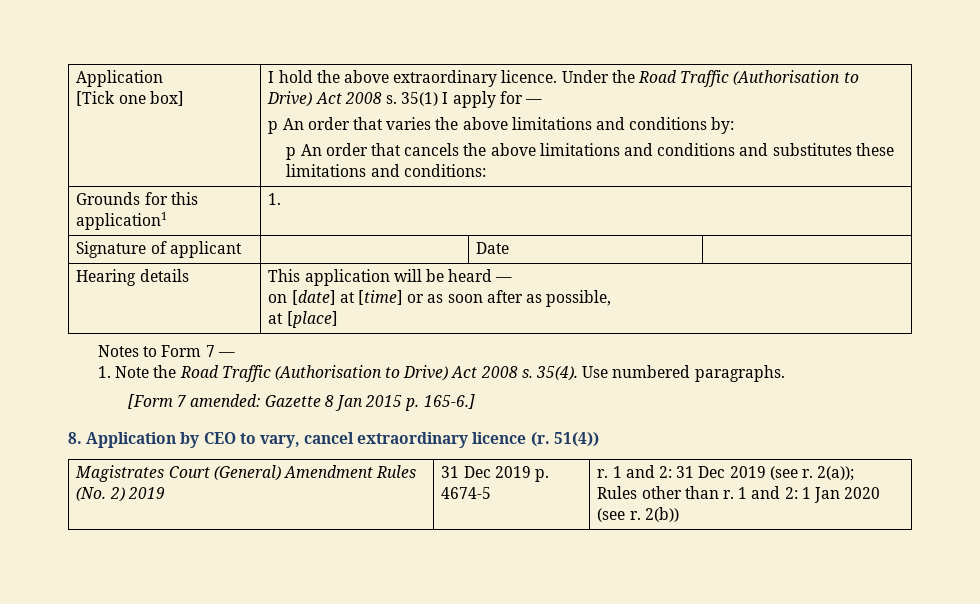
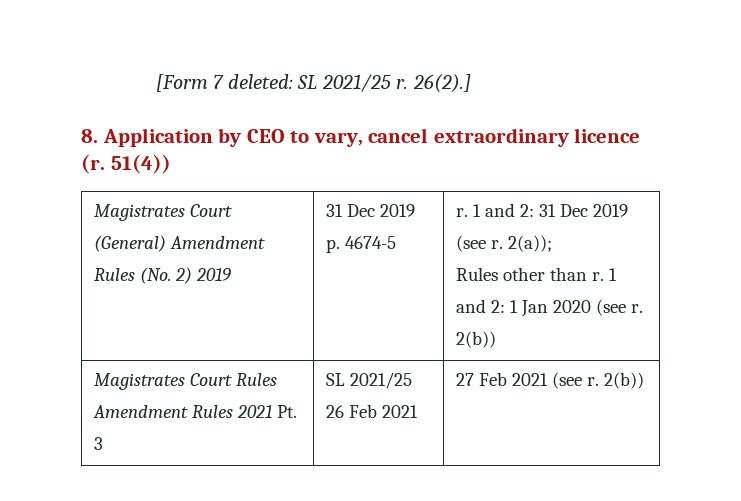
[76,70,164,87] [76,91,184,106] [268,70,859,87] [267,91,542,108] [268,117,735,134] [286,143,894,160] [286,164,486,177] [76,192,198,205] [76,212,168,230] [268,193,282,205] [76,241,242,258] [476,242,510,254] [76,269,189,286] [268,269,513,286] [268,290,612,307] [268,311,338,328] [98,345,235,357] [98,365,785,382] [128,394,475,411] Application // [Tick one box] | I hold the above extraordinary licence. Under the Road Traffic (Authorisation to Drive) Act 2008 s. 35(1) I apply for — // p An order that varies the above limitations and conditions by: // p An order that cancels the above limitations and conditions and substitutes these limitations and conditions: // Grounds for this application1 | 1. // Signature of applicant | | Date | // Hearing details | This application will be heard — // on [date] at [time] or as soon after as possible, // at [place] // Notes to Form 7 — // 1. Note the Road Traffic (Authorisation to Drive) Act 2008 s. 35(4). Use numbered paragraphs. // [Form 7 amended: Gazette 8 Jan 2015 p. 165-6.] -> [155,74,471,93] [Form 7 deleted: SL 2021/25 r. 26(2).]
(679, 514) none -> [94,373,278,390] [93,405,298,418] [94,437,104,450] [326,372,413,389] [326,404,419,418] [456,372,645,389] // Magistrates Court Rules Amendment Rules 2021 Pt. 3 | SL 2021/25 26 Feb 2021 | 27 Feb 2021 (see r. 2(b))

